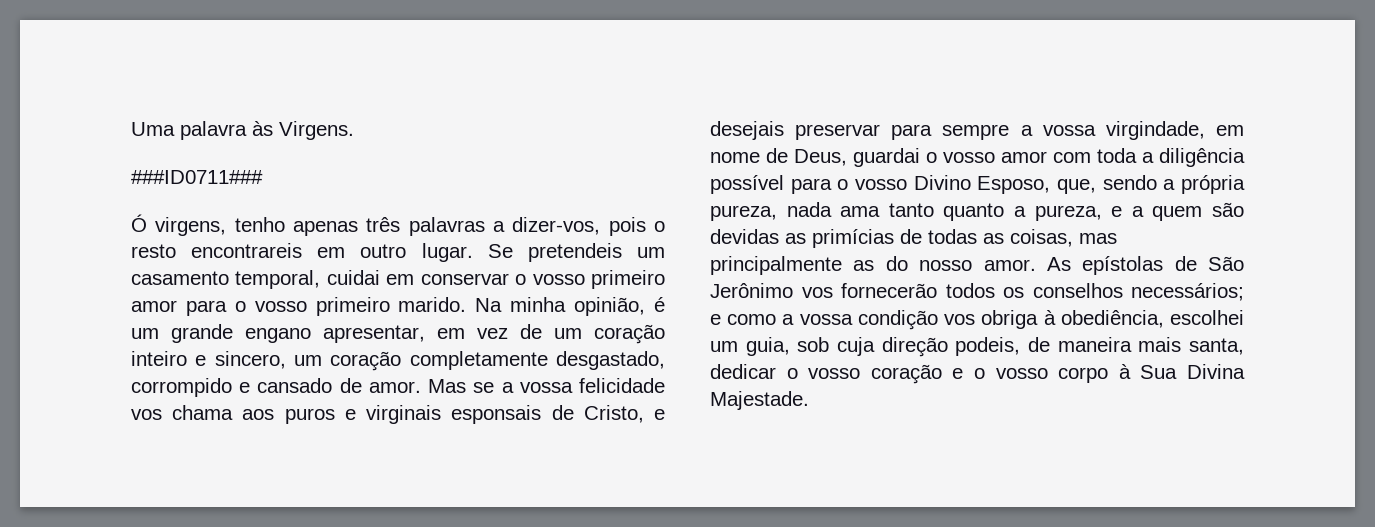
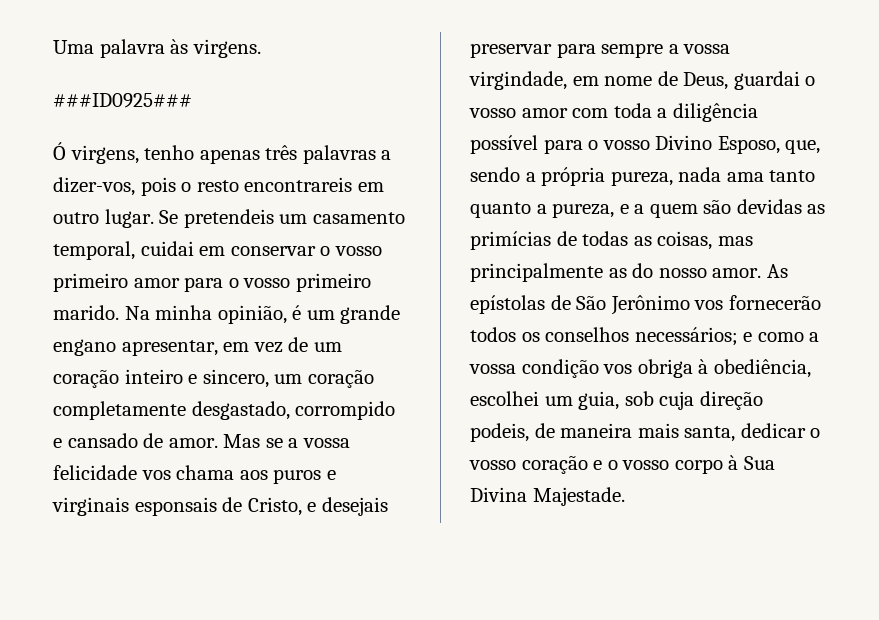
[279,121,354,140] [131,170,263,184] Virgens. // ###ID0711### -> [192,39,261,58] [53,93,192,108] virgens. // ###ID0925###

